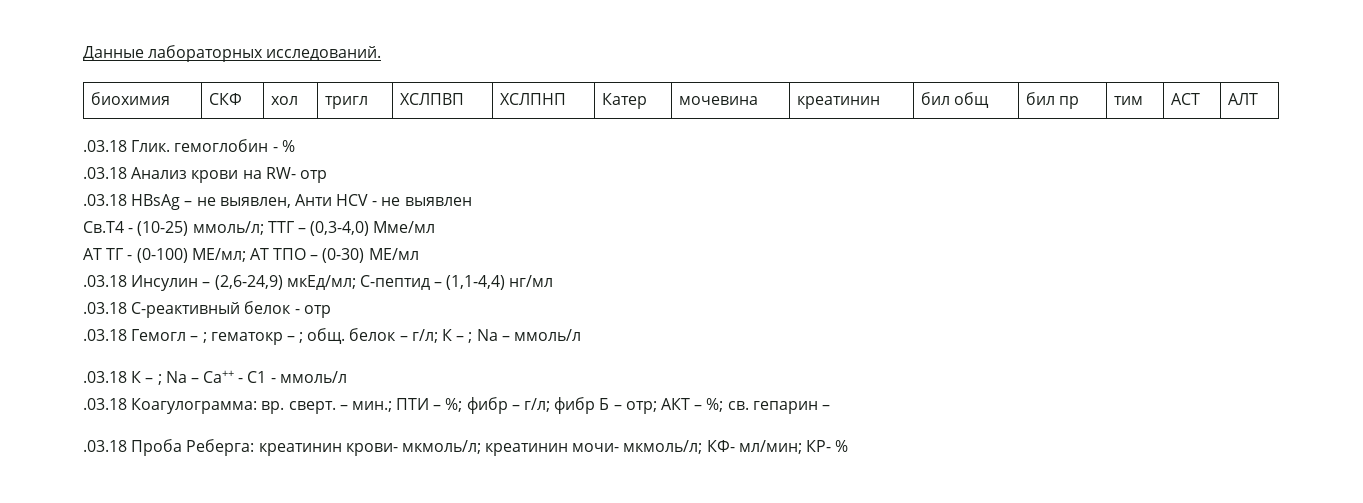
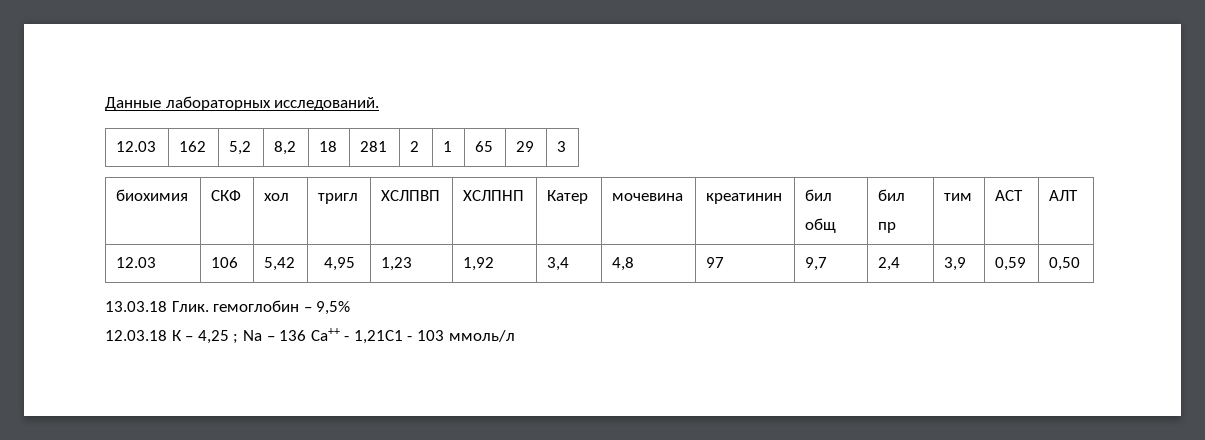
(382, 53) none -> [116,141,157,152] [179,141,207,152] [229,141,252,155] [274,141,297,155] [319,141,338,152] [360,141,388,152] [410,141,420,152] [443,141,453,152] [475,141,494,152] [516,141,535,152] [557,141,567,152] // 12.03 | 162 | 5,2 | 8,2 | 18 | 281 | 2 | 1 | 65 | 29 | 3
[83,139,295,152] [83,167,327,183] [83,194,472,210] [83,221,436,236] [83,248,419,263] [83,275,554,291] [83,301,331,318] [83,328,581,345] [83,370,347,385] [83,397,830,414] [83,439,849,456] // .03.18 Глик. гемоглобин - % // .03.18 Анализ крови на RW- отр // .03.18 НВsАg – не выявлен, Анти НСV - не выявлен // Св.Т4 - (10-25) ммоль/л; ТТГ – (0,3-4,0) Мме/мл // АТ ТГ - (0-100) МЕ/мл; АТ ТПО – (0-30) МЕ/мл // .03.18 Инсулин – (2,6-24,9) мкЕд/мл; С-пептид – (1,1-4,4) нг/мл // .03.18 С-реактивный белок - отр // .03.18 Гемогл – ; гематокр – ; общ. белок – г/л; К – ; Nа – ммоль/л // .03.18 К – ; Nа – Са++ - С1 - ммоль/л // .03.18 Коагулограмма: вр. сверт. – мин.; ПТИ – %; фибр – г/л; фибр Б – отр; АКТ – %; св. гепарин – // .03.18 Проба Реберга: креатинин крови- мкмоль/л; креатинин мочи- мкмоль/л; КФ- мл/мин; КР- % -> [116,257,157,268] [211,257,239,268] [264,257,296,271] [323,257,355,271] [381,257,413,271] [463,257,495,271] [547,257,570,271] [612,257,635,271] [706,257,725,268] [805,257,828,271] [878,257,901,271] [944,257,967,271] [995,257,1027,271] [1049,257,1081,271] [105,300,351,315] [105,328,515,344] // 12.03 | 106 | 5,42 | 4,95 | 1,23 | 1,92 | 3,4 | 4,8 | 97 | 9,7 | 2,4 | 3,9 | 0,59 | 0,50 // 13.03.18 Глик. гемоглобин – 9,5% // 12.03.18 К – 4,25 ; Nа – 136 Са++ - 1,21С1 - 103 ммоль/л

